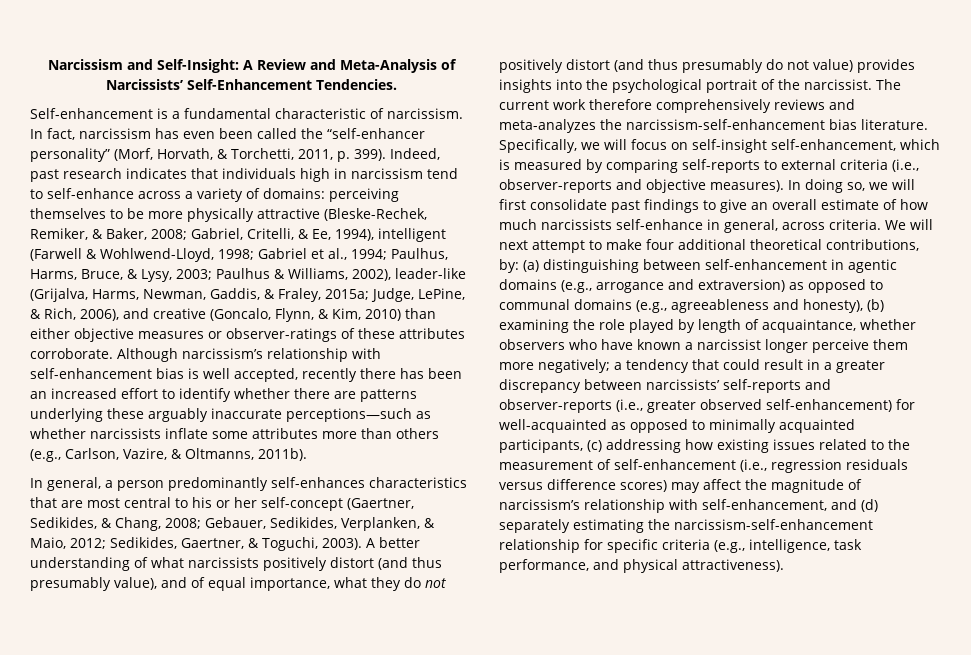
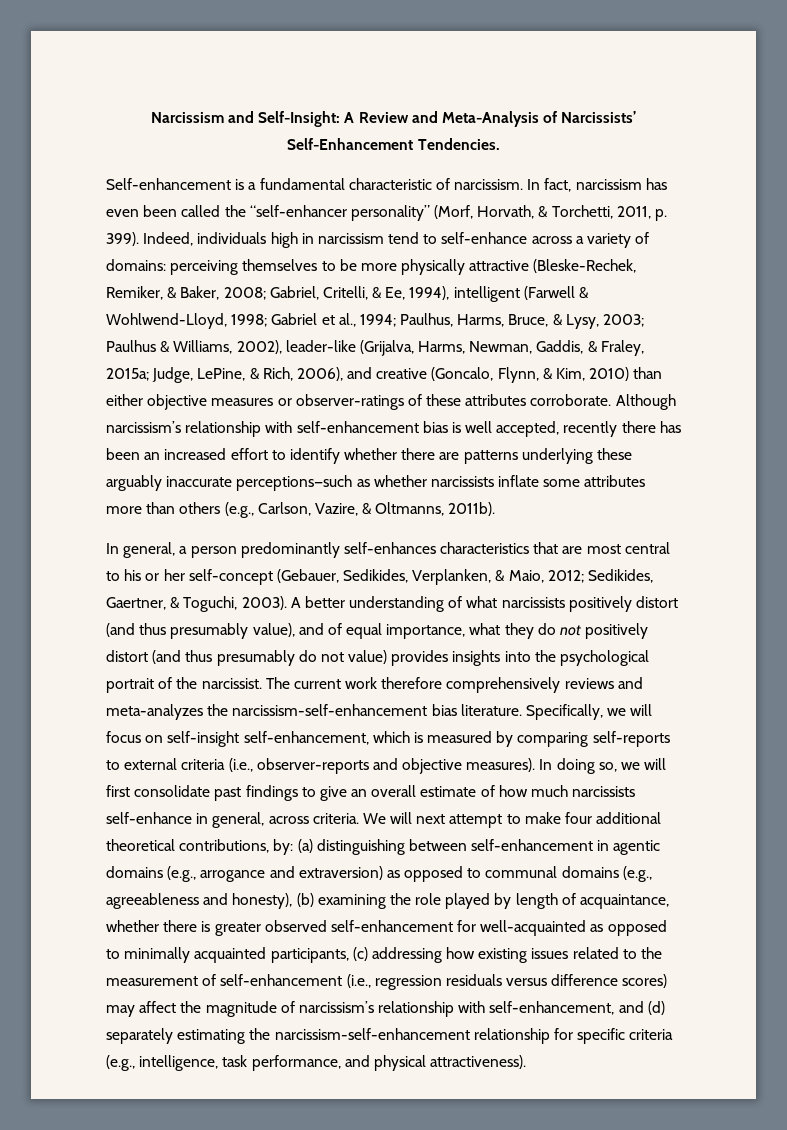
[30,168,218,182] past research indicates that -> (194, 239) none
[347,498,414,510] [30,517,266,531] (Gaertner, Sedikides, & Chang, 2008; Gebauer, -> [276,569,339,583] (Gebauer,
[499,339,908,353] [499,359,885,373] [499,379,831,393] [499,399,643,413] observers who have known a narcissist longer perceive them more negatively; a tendency that could result in a greater discrepancy between narcissists’ self-reports and observer-reports (i.e., -> [163,920,211,932] there is
[766,399,892,412] self-enhancement) -> [330,920,453,932] self-enhancement

